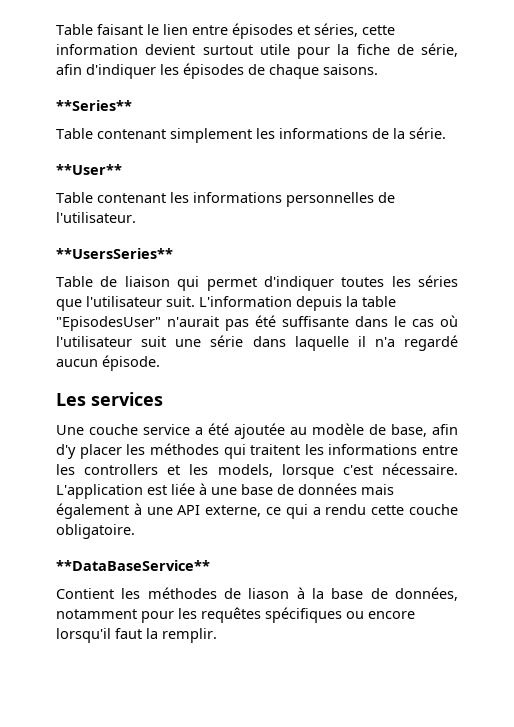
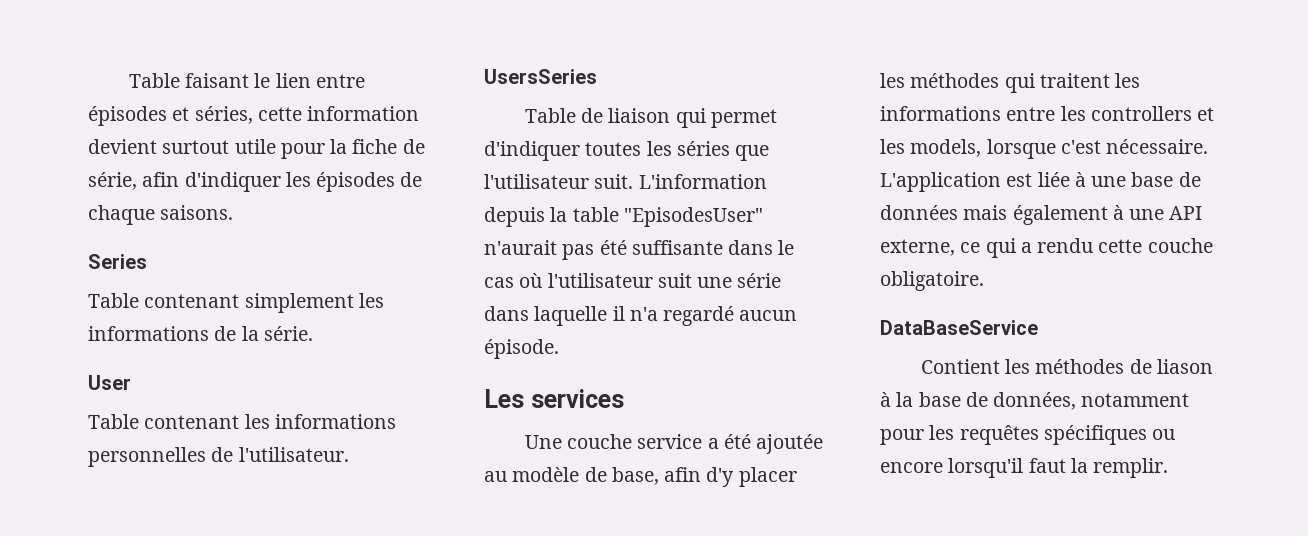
[56,100,132,111] **Series** -> [88,254,147,269] Series
[56,164,122,175] **User** -> [88,375,131,390] User
[56,248,173,259] **UsersSeries** -> [484,69,597,84] UsersSeries
[56,560,210,571] **DataBaseService** -> [880,320,1038,335] DataBaseService

